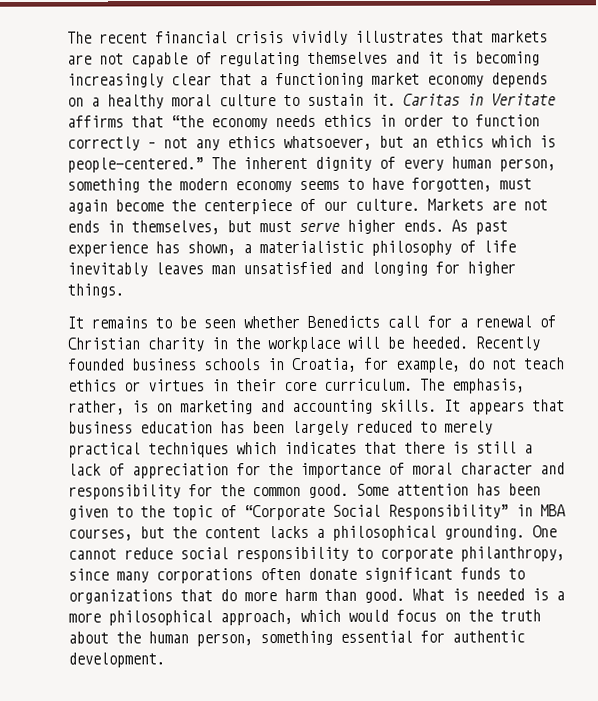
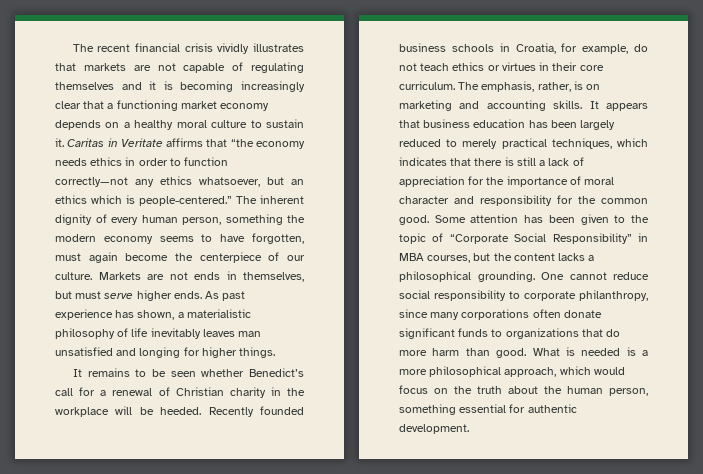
[67,136,188,151] correctly – not -> [55,177,128,187] correctly—not
[307,315,380,328] Benedicts -> [249,368,304,377] Benedict’s
[148,442,229,458] techniques -> [551,138,612,149] techniques,

